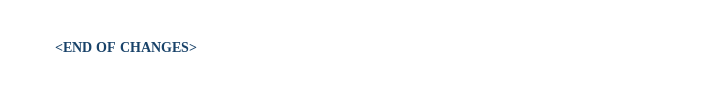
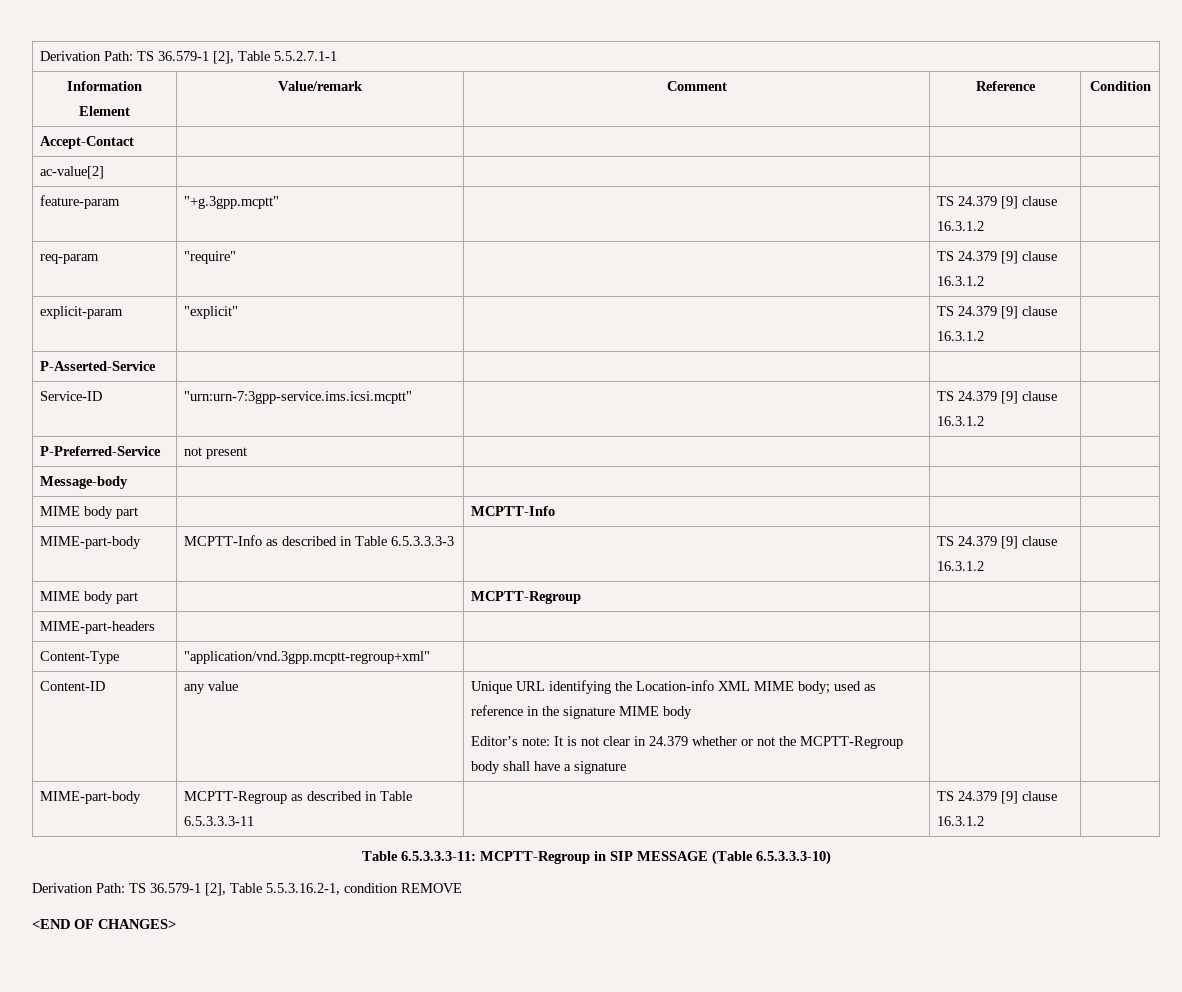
(55, 47) none -> [40,51,338,64] [67,81,142,91] [79,106,130,116] [278,81,363,91] [666,81,727,91] [975,81,1036,91] [1089,81,1151,91] [40,136,135,149] [40,166,105,179] [40,195,121,209] [184,196,280,209] [937,196,1058,209] [937,221,985,231] [40,254,100,264] [184,251,237,264] [937,251,1058,264] [937,276,985,286] [40,306,124,319] [184,306,239,319] [937,306,1058,319] [937,331,985,341] [40,361,157,371] [40,391,103,401] [184,391,413,404] [937,391,1058,404] [937,416,985,426] [40,446,162,456] [184,447,248,459] [40,476,129,489] [40,506,139,519] [471,506,556,516] [40,536,142,549] [184,535,455,546] [937,536,1058,549] [937,561,985,571] [40,591,139,604] [471,591,582,604] [40,621,156,634] [40,651,120,664] [184,651,431,664] [40,681,106,691] [184,681,239,694] [471,680,877,694] [471,705,693,719] [471,736,904,749] [471,761,627,774] [40,791,142,804] [184,791,413,804] [184,816,255,826] [937,791,1058,804] [937,816,985,826] [361,850,831,865] [32,883,462,896] Derivation Path: TS 36.579-1 [2], Table 5.5.2.7.1-1 // Information Element | Value/remark | Comment | Reference | Condition // Accept-Contact | | | | // ac-value[2] | | | | // feature-param | "+g.3gpp.mcptt" | | TS 24.379 [9] clause 16.3.1.2 | // req-param | "require" | | TS 24.379 [9] clause 16.3.1.2 | // explicit-param | "explicit" | | TS 24.379 [9] clause 16.3.1.2 | // P-Asserted-Service | | | | // Service-ID | "urn:urn-7:3gpp-service.ims.icsi.mcptt" | | TS 24.379 [9] clause 16.3.1.2 | // P-Preferred-Service | not present | | | // Message-body | | | | // MIME body part | | MCPTT-Info | | // MIME-part-body | MCPTT-Info as described in Table 6.5.3.3.3-3 | | TS 24.379 [9] clause 16.3.1.2 | // MIME body part | | MCPTT-Regroup | | // MIME-part-headers | | | | // Content-Type | "application/vnd.3gpp.mcptt-regroup+xml" | | | // Content-ID | any value | Unique URL identifying the Location-info XML MIME body; used as reference in the signature MIME body // Editor’s note: It is not clear in 24.379 whether or not the MCPTT-Regroup body shall have a signature | | // MIME-part-body | MCPTT-Regroup as described in Table 6.5.3.3.3-11 | | TS 24.379 [9] clause 16.3.1.2 | // Table 6.5.3.3.3-11: MCPTT-Regroup in SIP MESSAGE (Table 6.5.3.3.3-10) // Derivation Path: TS 36.579-1 [2], Table 5.5.3.16.2-1, condition REMOVE //

